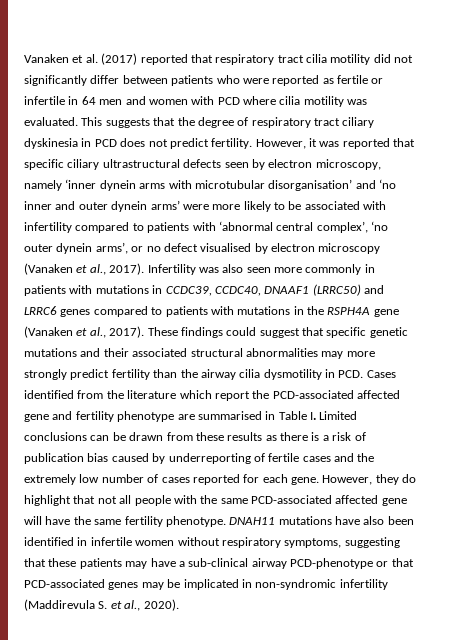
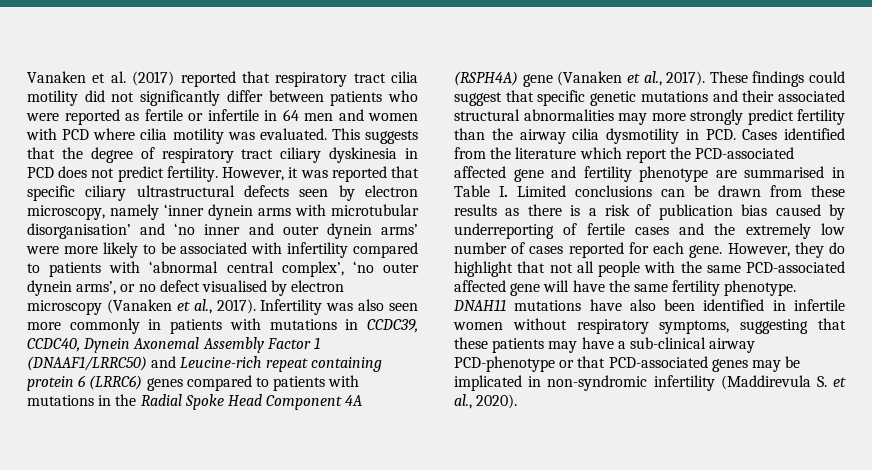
[264,284,384,296] [24,306,57,315] DNAAF1 (LRRC50) and LRRC6 -> [83,337,320,353] [27,356,382,372] [27,375,143,391] Dynein Axonemal Assembly Factor 1 (DNAAF1/LRRC50) and Leucine-rich repeat containing protein 6 (LRRC6)
[327,307,371,315] RSPH4A -> [140,394,363,410] [454,71,518,86] Radial Spoke Head Component 4A (RSPH4A)

